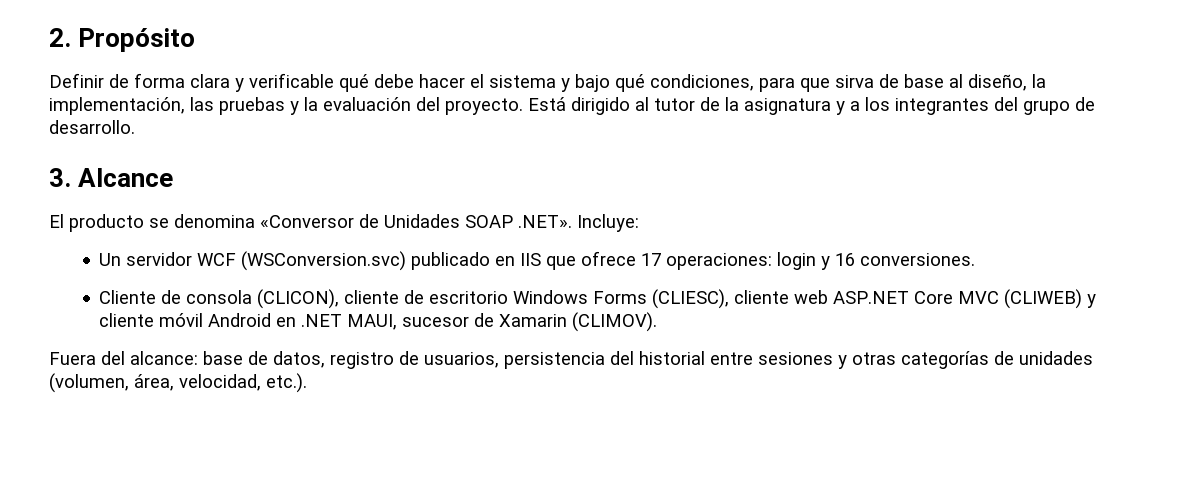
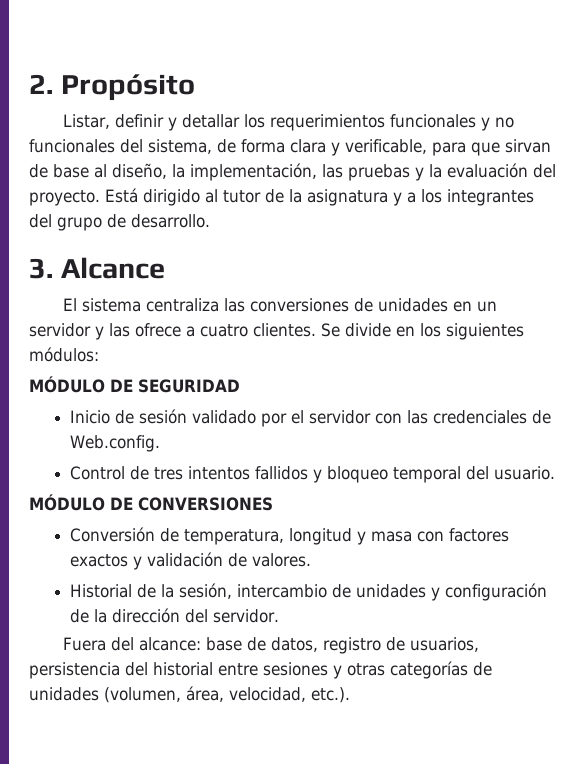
[49,73,754,92] Definir de forma clara y verificable qué debe hacer el sistema y bajo qué condiciones, -> [62,114,514,131] [29,139,427,156] Listar, definir y detallar los requerimientos funcionales y no funcionales del sistema, de forma clara y verificable,
[835,75,874,88] sirva -> [505,139,551,153] sirvan
[69,214,639,232] [99,251,976,271] [99,289,1097,309] [99,312,658,332] producto se denomina «Conversor de Unidades SOAP .NET». Incluye: // Un servidor WCF (WSConversion.svc) publicado en IIS que ofrece 17 operaciones: login y 16 conversiones. // Cliente de consola (CLICON), cliente de escritorio Windows Forms (CLIESC), cliente web ASP.NET Core MVC (CLIWEB) y cliente móvil Android en .NET MAUI, sucesor de Xamarin (CLIMOV). -> [81,298,497,312] [29,323,524,340] [29,347,99,362] [29,376,240,393] [69,409,551,427] [69,435,160,452] [69,466,555,483] [29,494,273,511] [69,527,509,545] [69,552,311,570] [69,583,547,601] [69,608,279,623] sistema centraliza las conversiones de unidades en un servidor y las ofrece a cuatro clientes. Se divide en los siguientes módulos: // MÓDULO DE SEGURIDAD // Inicio de sesión validado por el servidor con las credenciales de Web.config. // Control de tres intentos fallidos y bloqueo temporal del usuario. // MÓDULO DE CONVERSIONES // Conversión de temperatura, longitud y masa con factores exactos y validación de valores. // Historial de la sesión, intercambio de unidades y configuración de la dirección del servidor.

